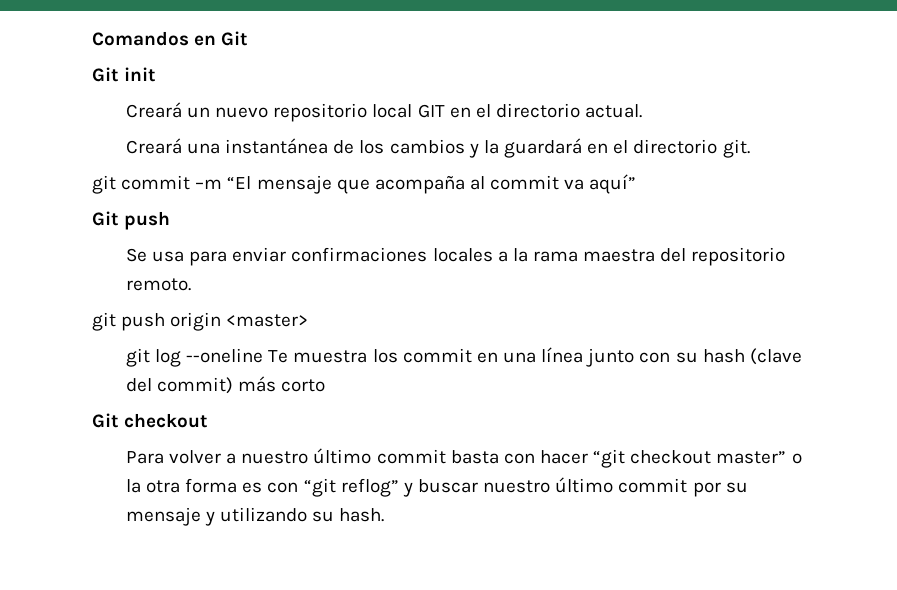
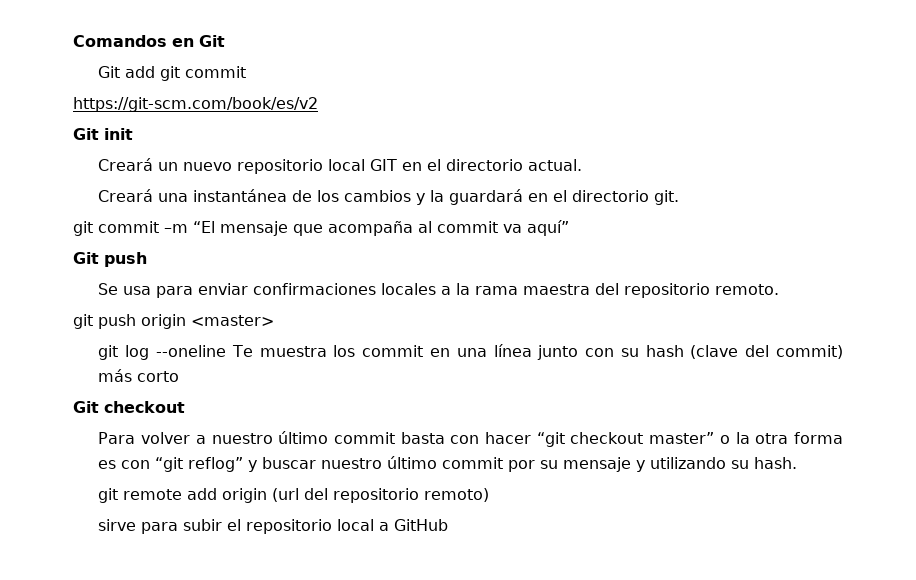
(249, 38) none -> [98,66,247,81] [73,97,318,112] // Git add git commit // https://git-scm.com/book/es/v2
(385, 515) none -> [98,488,490,503] [98,519,449,534] // git remote add origin (url del repositorio remoto) // sirve para subir el repositorio local a GitHub

